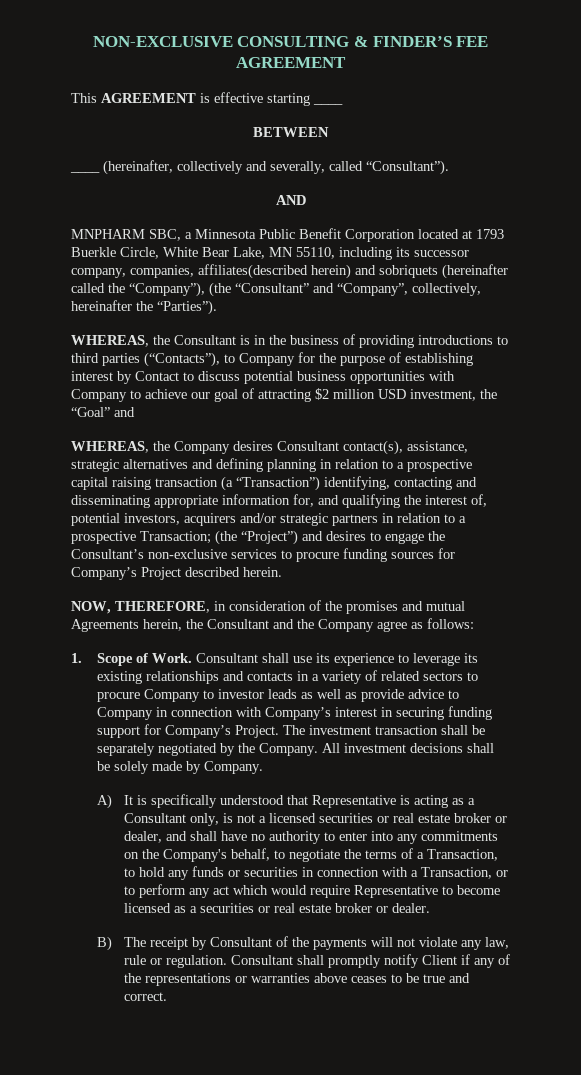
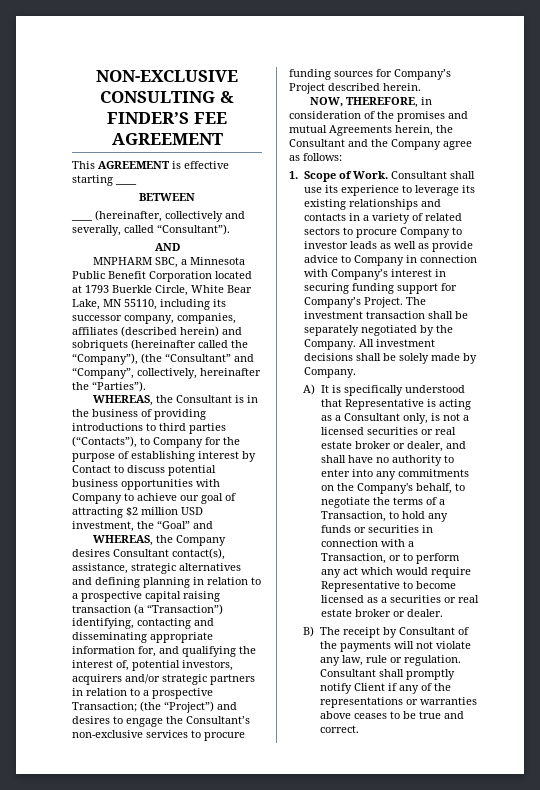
[198,264,308,279] affiliates(described -> [72,326,177,337] affiliates (described

